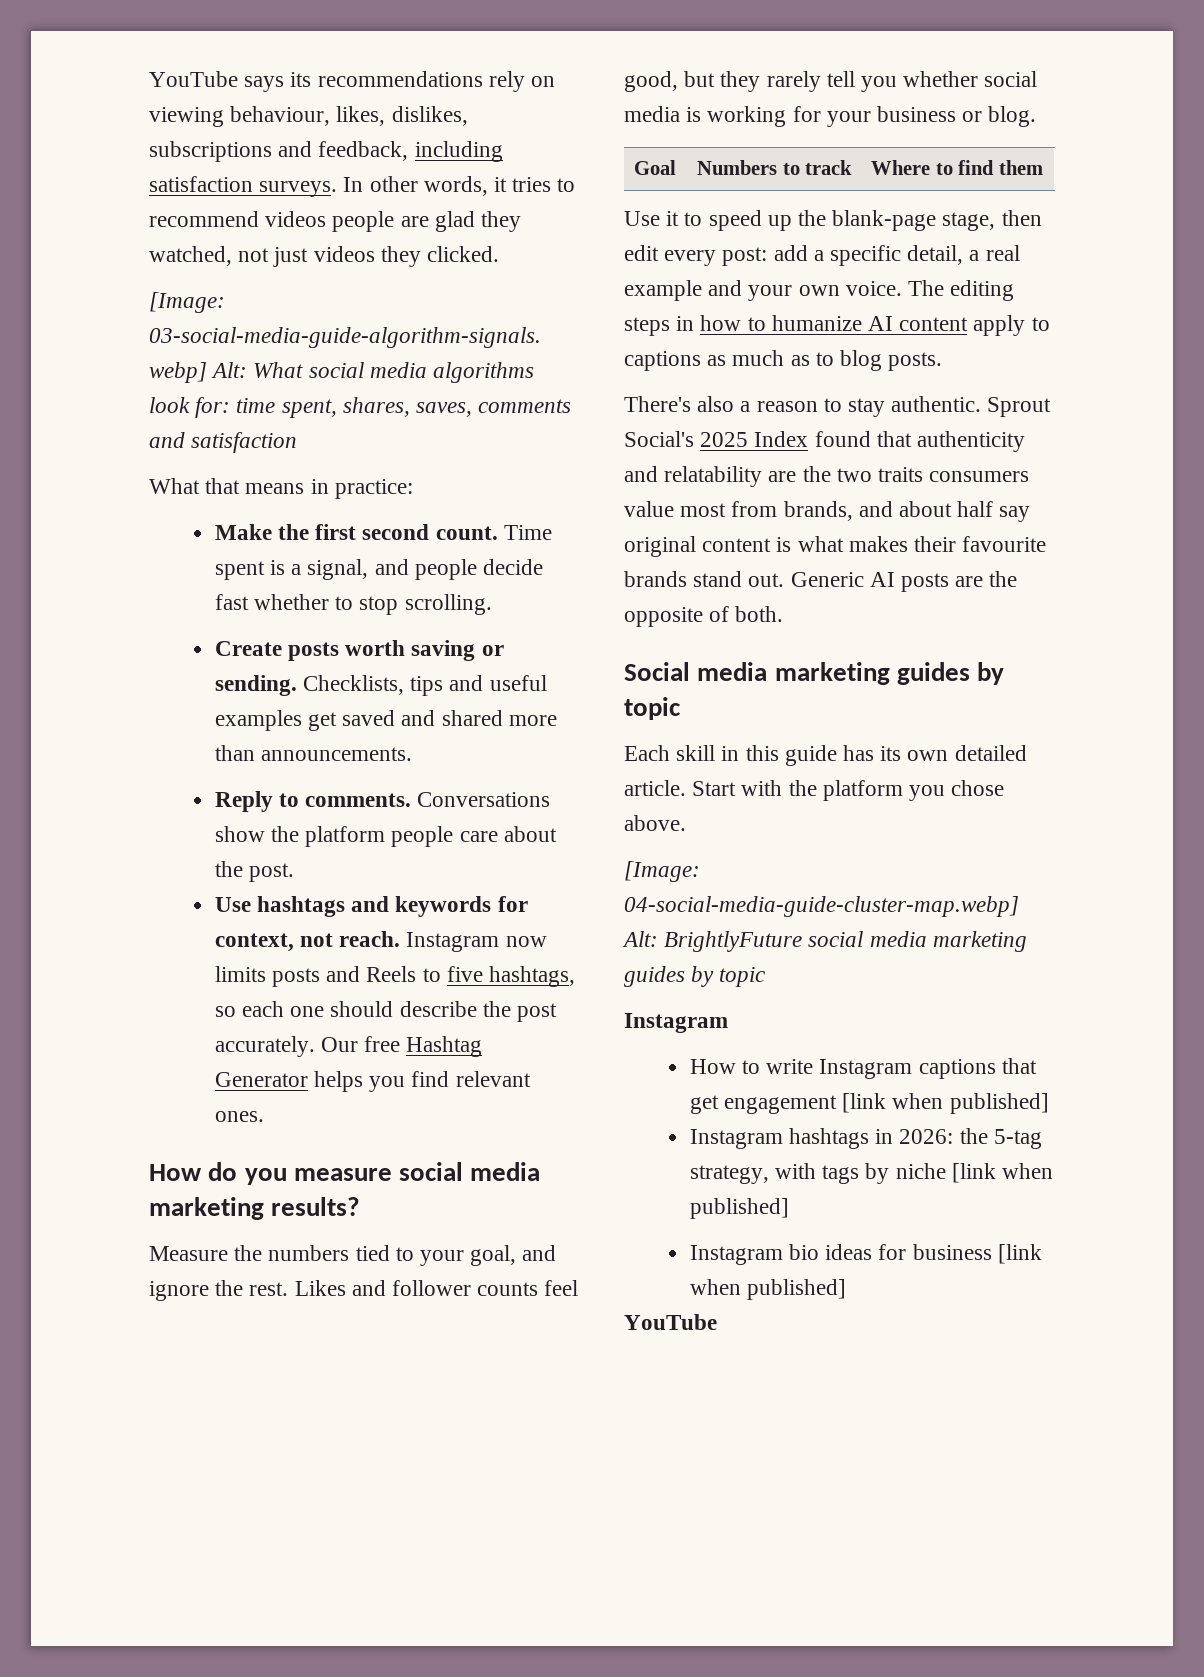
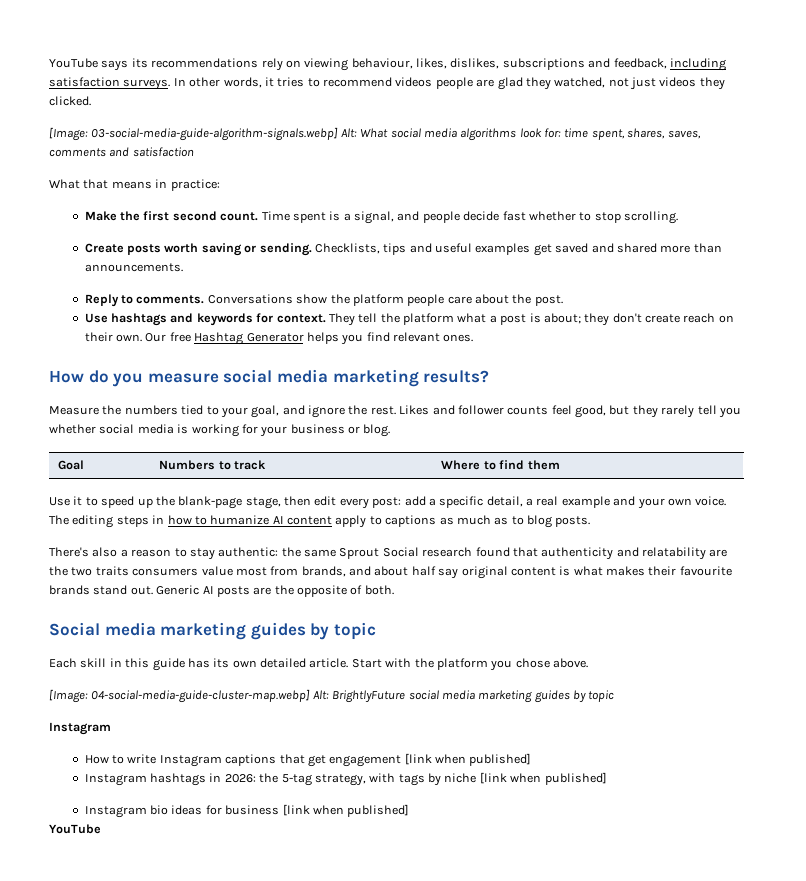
[214,931,547,952] [214,966,575,987] [214,1001,557,1022] [214,1036,315,1057] context, not reach. Instagram now limits posts and Reels to five hashtags, so each one should describe the post accurately. -> [276,313,734,326] [84,332,142,342] context. They tell the platform what a post is about; they don't create reach on their own.
[891,396,1052,417] [624,431,809,447] authentic. Sprout Social's 2025 Index -> [218,547,473,559] authentic: the same Sprout Social research

